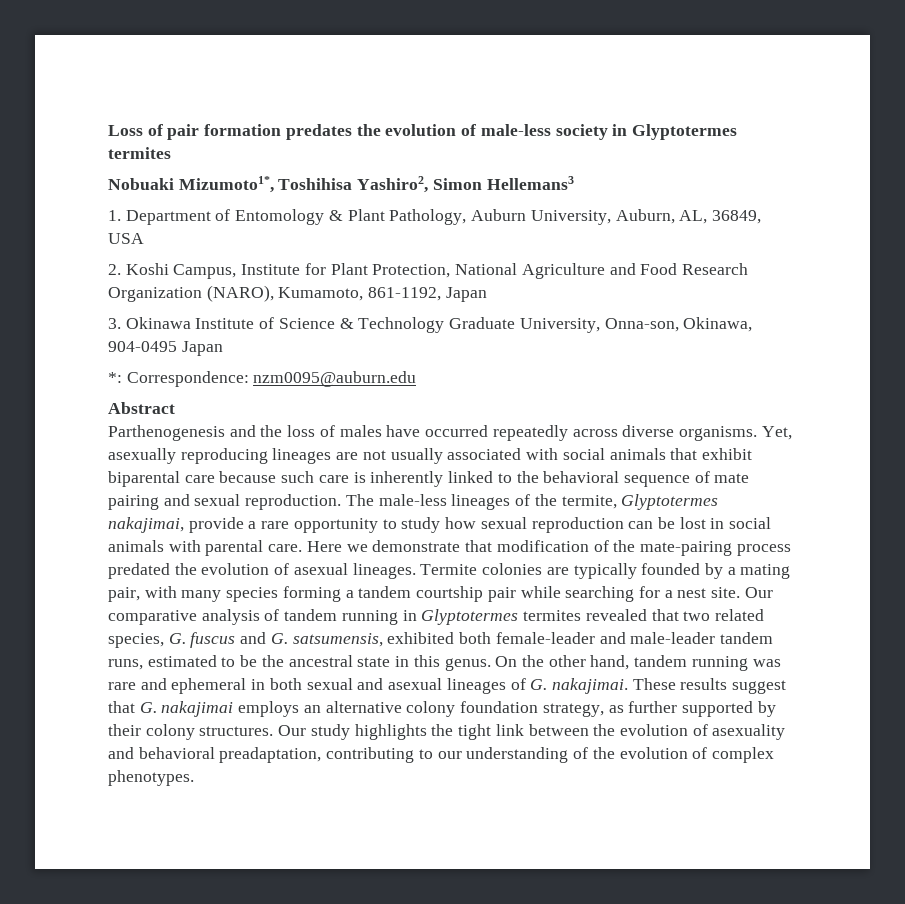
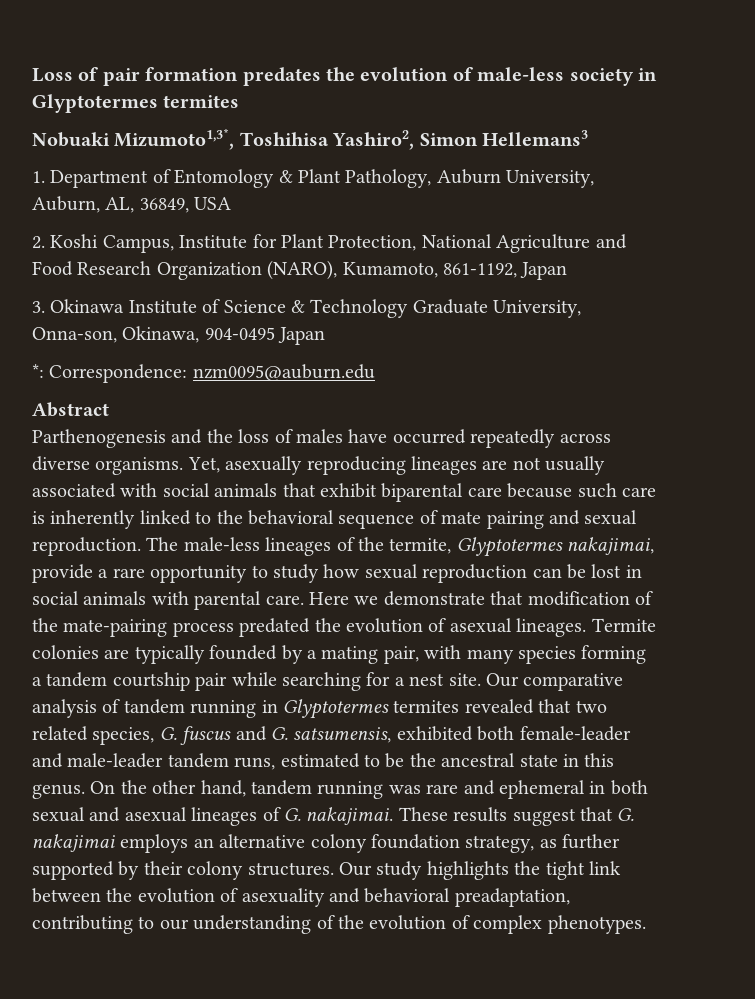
[178,176,274,193] Mizumoto1*, -> [114,128,235,150] Mizumoto1,3*,

